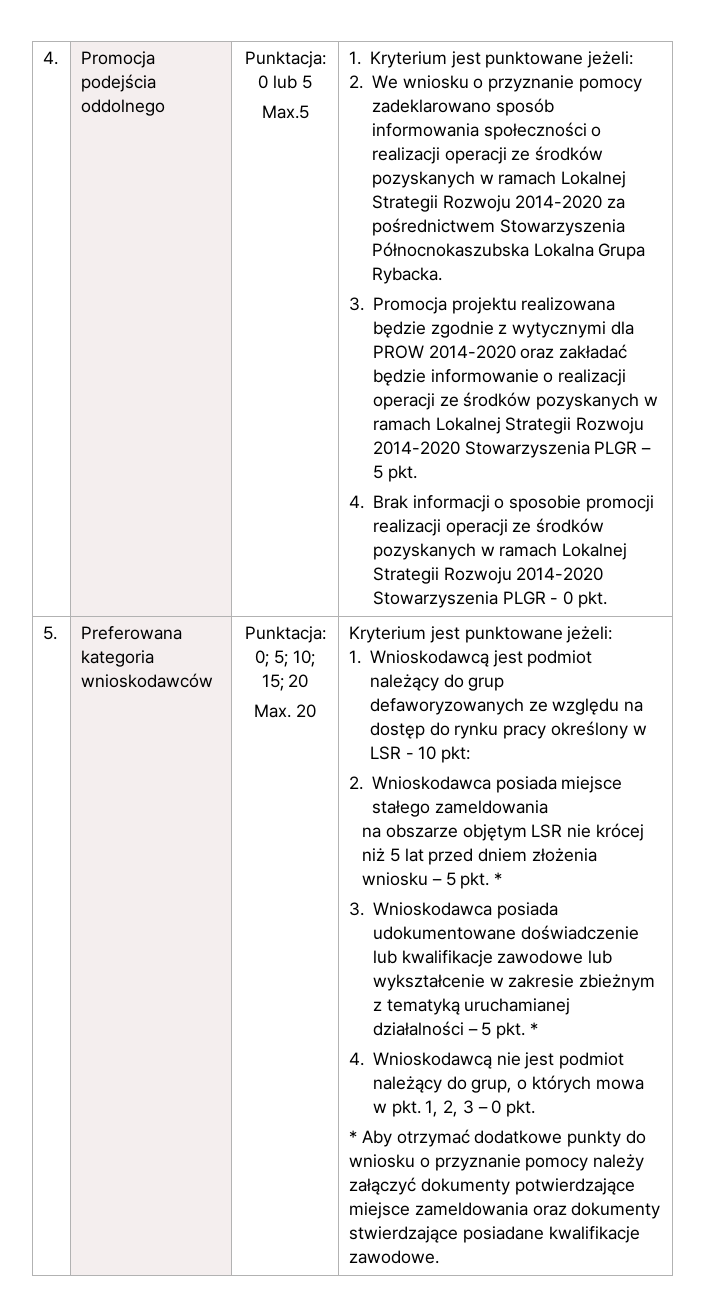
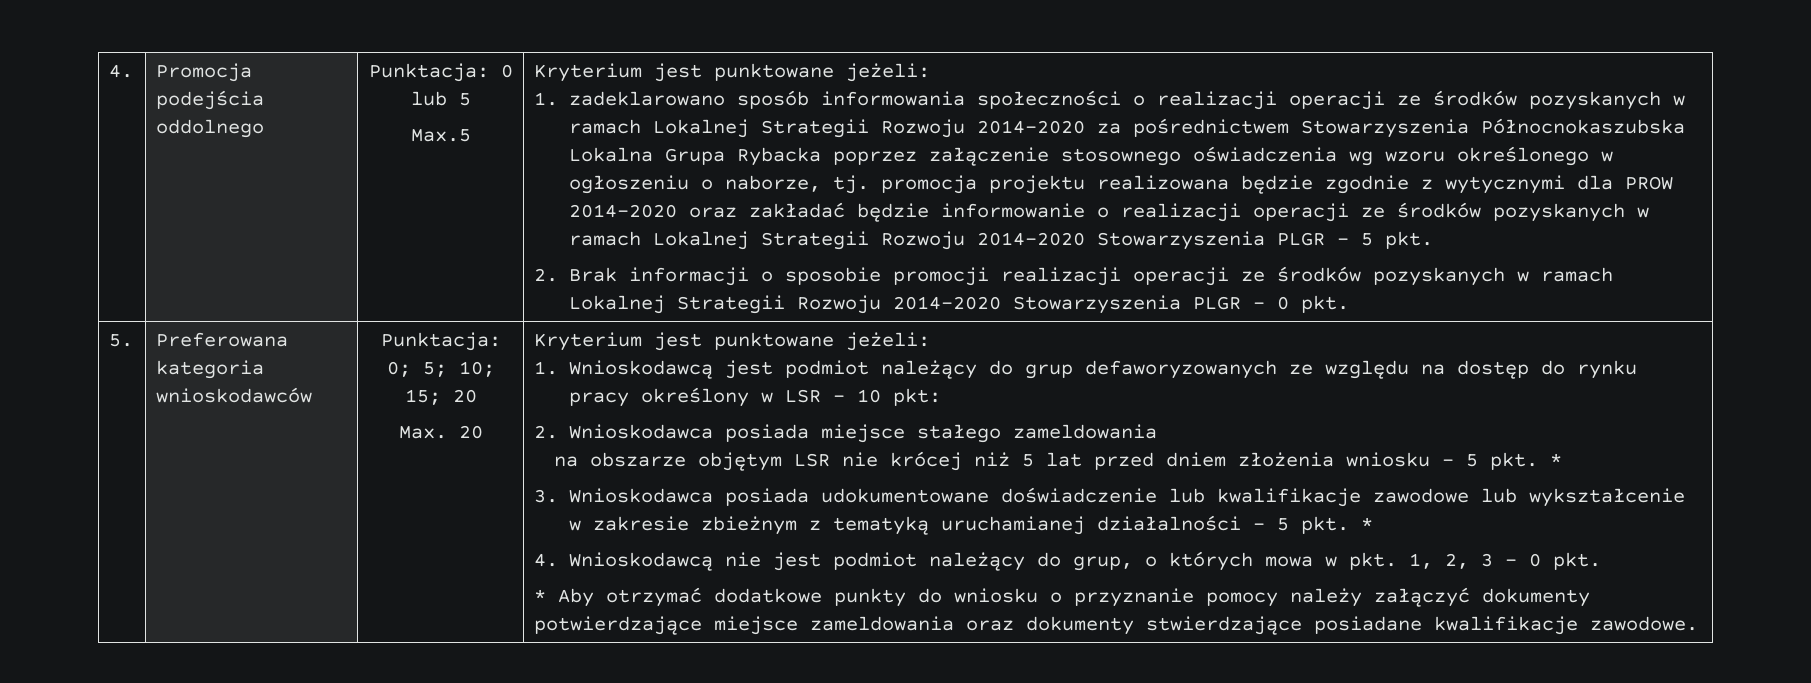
[349,51,634,68] [349,75,642,92] 1. Kryterium jest punktowane jeżeli: // 2. We wniosku o przyznanie pomocy -> [534,63,931,82] [534,92,559,106] Kryterium jest punktowane jeżeli: // 1.
[371,267,442,284] [349,297,447,314] Rybacka. // 3. Promocja -> [736,146,1613,166] [568,175,977,194] Rybacka poprzez załączenie stosownego oświadczenia wg wzoru określonego w ogłoszeniu o naborze, tj. promocja
[349,495,365,509] 4. -> [534,268,559,282] 2.

